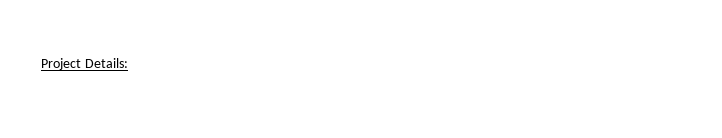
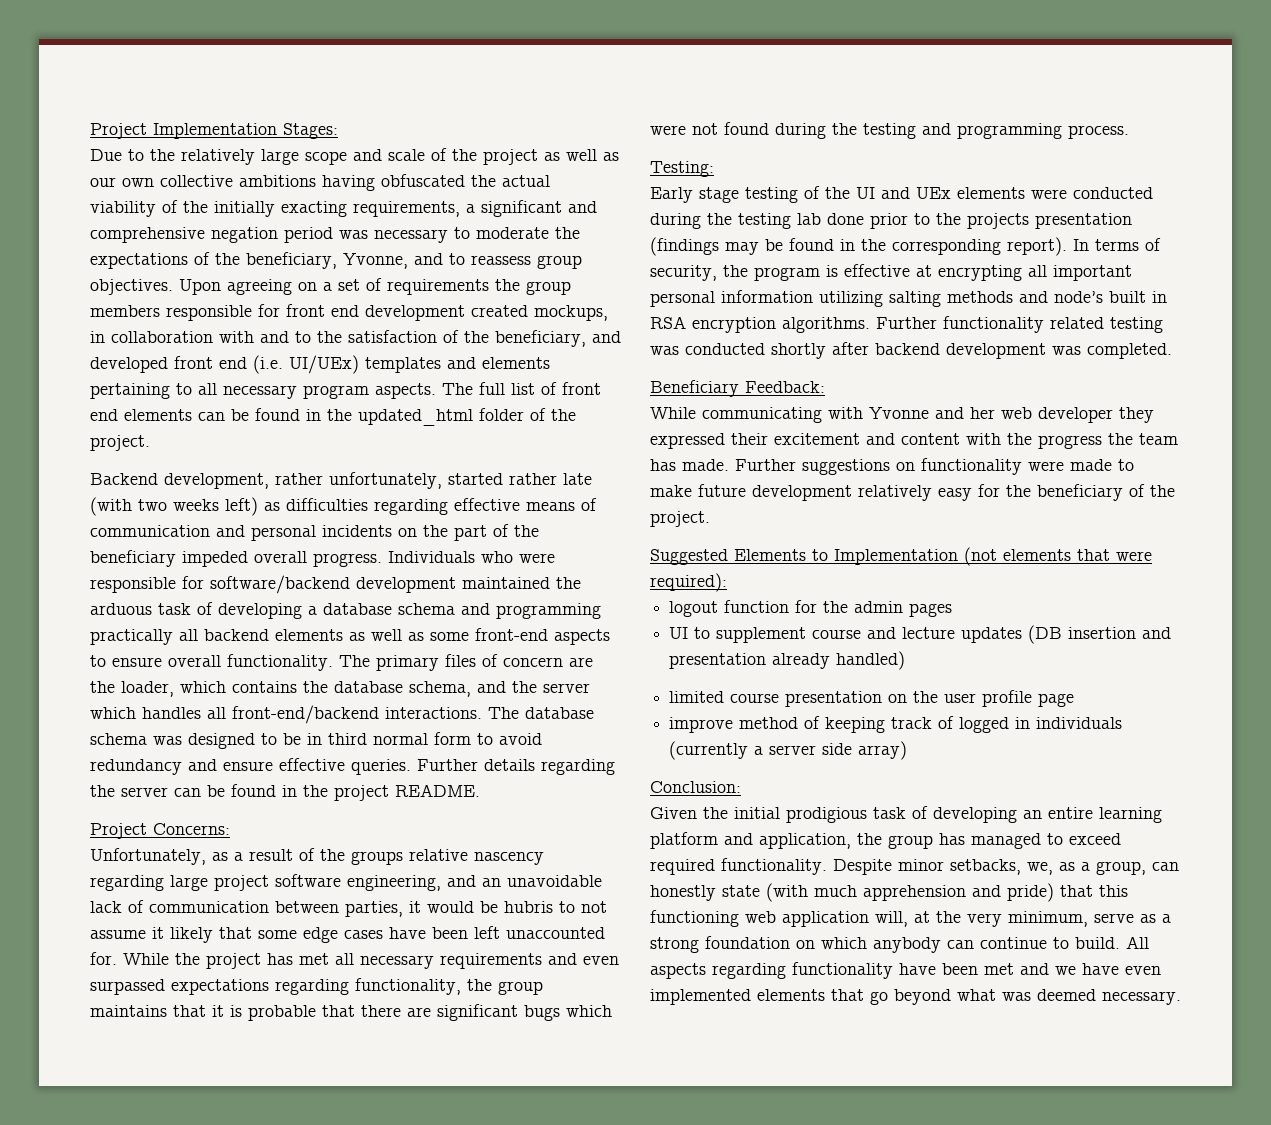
[41,58,128,70] Project Details: -> [90,123,338,139] [90,148,619,165] [90,174,550,191] [90,200,597,217] [90,227,580,243] [90,252,582,269] [90,278,571,295] [90,304,608,321] [90,330,621,347] [90,355,550,374] [90,382,601,399] [90,408,576,426] [90,435,150,451] [90,472,592,489] [90,497,597,516] [90,524,539,541] [90,550,555,567] [90,575,581,594] [90,602,601,619] [90,628,610,645] [90,654,593,671] [90,681,590,697] [90,705,594,724] [90,732,542,749] [90,758,615,775] [90,784,480,801] [90,823,230,839] [90,848,544,865] [90,874,602,891] [90,900,607,917] [90,926,605,943] [90,952,619,969] [90,978,543,995] [90,1004,612,1021] [650,122,1129,139] [650,161,714,177] [650,186,1153,203] [650,213,1132,229] [650,237,1161,256] [650,264,1132,281] [650,290,1167,307] [650,316,1163,333] [650,342,1172,359] [650,380,825,397] [650,407,1154,423] [650,433,1178,449] [650,458,1134,475] [650,484,1175,501] [650,511,710,527] [650,547,1152,566] [650,573,727,592] [669,600,953,617] [669,625,1172,644] [669,651,906,670] [669,690,1075,707] [669,716,1123,733] [669,741,908,760] [650,781,741,793] [650,806,1162,823] [650,832,1121,849] [650,858,1179,875] [650,883,1128,902] [650,910,1171,927] [650,936,1149,953] [650,962,1161,979] [650,989,1181,1005] Project Implementation Stages: // Due to the relatively large scope and scale of the project as well as our own collective ambitions having obfuscated the actual viability of the initially exacting requirements, a significant and comprehensive negation period was necessary to moderate the expectations of the beneficiary, Yvonne, and to reassess group objectives. Upon agreeing on a set of requirements the group members responsible for front end development created mockups, in collaboration with and to the satisfaction of the beneficiary, and developed front end (i.e. UI/UEx) templates and elements pertaining to all necessary program aspects. The full list of front end elements can be found in the updated_html folder of the project. // Backend development, rather unfortunately, started rather late (with two weeks left) as difficulties regarding effective means of communication and personal incidents on the part of the beneficiary impeded overall progress. Individuals who were responsible for software/backend development maintained the arduous task of developing a database schema and programming practically all backend elements as well as some front-end aspects to ensure overall functionality. The primary files of concern are the loader, which contains the database schema, and the server which handles all front-end/backend interactions. The database schema was designed to be in third normal form to avoid redundancy and ensure effective queries. Further details regarding the server can be found in the project README. // Project Concerns: // Unfortunately, as a result of the groups relative nascency regarding large project software engineering, and an unavoidable lack of communication between parties, it would be hubris to not assume it likely that some edge cases have been left unaccounted for. While the project has met all necessary requirements and even surpassed expectations regarding functionality, the group maintains that it is probable that there are significant bugs which were not found during the testing and programming process. // Testing: // Early stage testing of the UI and UEx elements were conducted during the testing lab done prior to the projects presentation (findings may be found in the corresponding report). In terms of security, the program is effective at encrypting all important personal information utilizing salting methods and node’s built in RSA encryption algorithms. Further functionality related testing was conducted shortly after backend development was completed. // Beneficiary Feedback: // While communicating with Yvonne and her web developer they expressed their excitement and content with the progress the team has made. Further suggestions on functionality were made to make future development relatively easy for the beneficiary of the project. // Suggested Elements to Implementation (not elements that were required): // logout function for the admin pages // UI to supplement course and lecture updates (DB insertion and presentation already handled) // limited course presentation on the user profile page // improve method of keeping track of logged in individuals (currently a server side array) // Conclusion: // Given the initial prodigious task of developing an entire learning platform and application, the group has managed to exceed required functionality. Despite minor setbacks, we, as a group, can honestly state (with much apprehension and pride) that this functioning web application will, at the very minimum, serve as a strong foundation on which anybody can continue to build. All aspects regarding functionality have been met and we have even implemented elements that go beyond what was deemed necessary.

